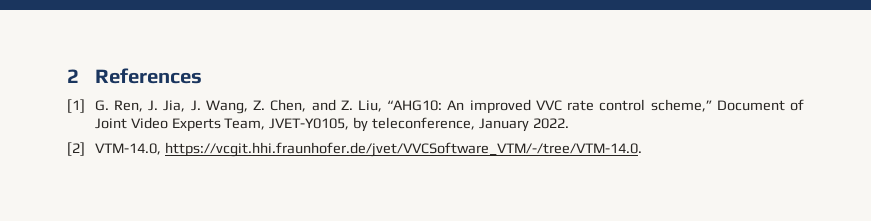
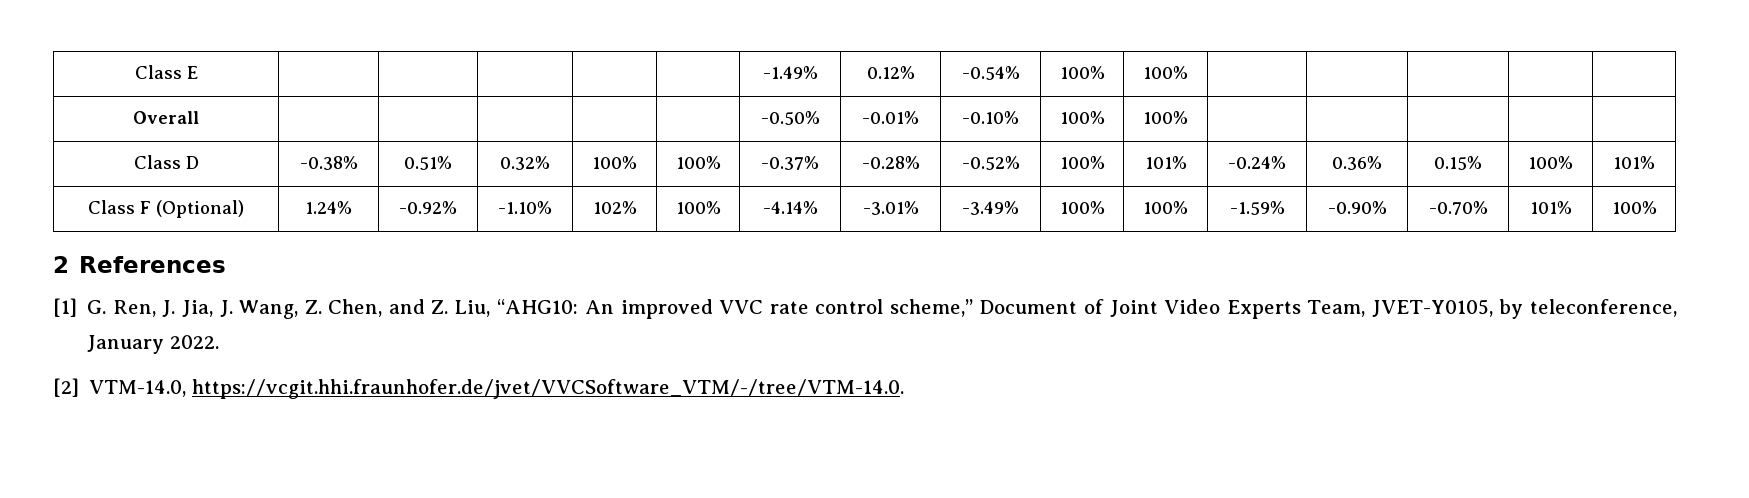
(67, 76) none -> [134,65,198,79] [762,66,818,79] [866,66,915,79] [961,66,1020,80] [1059,66,1105,79] [1143,66,1188,79] [133,111,199,124] [760,111,820,125] [862,111,919,124] [962,111,1019,124] [1059,111,1105,124] [1143,111,1188,124] [133,155,199,169] [299,156,358,170] [404,156,452,170] [500,156,550,170] [592,156,637,169] [675,156,721,169] [761,156,819,170] [861,156,920,169] [961,156,1020,170] [1059,156,1105,169] [1144,156,1187,169] [1228,156,1286,169] [1332,156,1382,170] [1434,156,1482,170] [1528,156,1573,169] [1613,156,1655,169] [88,200,244,218] [305,201,352,214] [399,201,457,214] [498,201,552,214] [592,201,637,214] [675,201,721,214] [762,201,818,214] [862,201,919,215] [962,201,1019,215] [1059,201,1105,214] [1143,201,1188,214] [1229,201,1285,215] [1327,201,1387,214] [1428,201,1488,215] [1529,201,1572,214] [1611,201,1657,214] Class E | | | | | | -1.49% | 0.12% | -0.54% | 100% | 100% | | | | | // Overall | | | | | | -0.50% | -0.01% | -0.10% | 100% | 100% | | | | | // Class D | -0.38% | 0.51% | 0.32% | 100% | 100% | -0.37% | -0.28% | -0.52% | 100% | 101% | -0.24% | 0.36% | 0.15% | 100% | 101% // Class F (Optional) | 1.24% | -0.92% | -1.10% | 102% | 100% | -4.14% | -3.01% | -3.49% | 100% | 100% | -1.59% | -0.90% | -0.70% | 101% | 100% //

